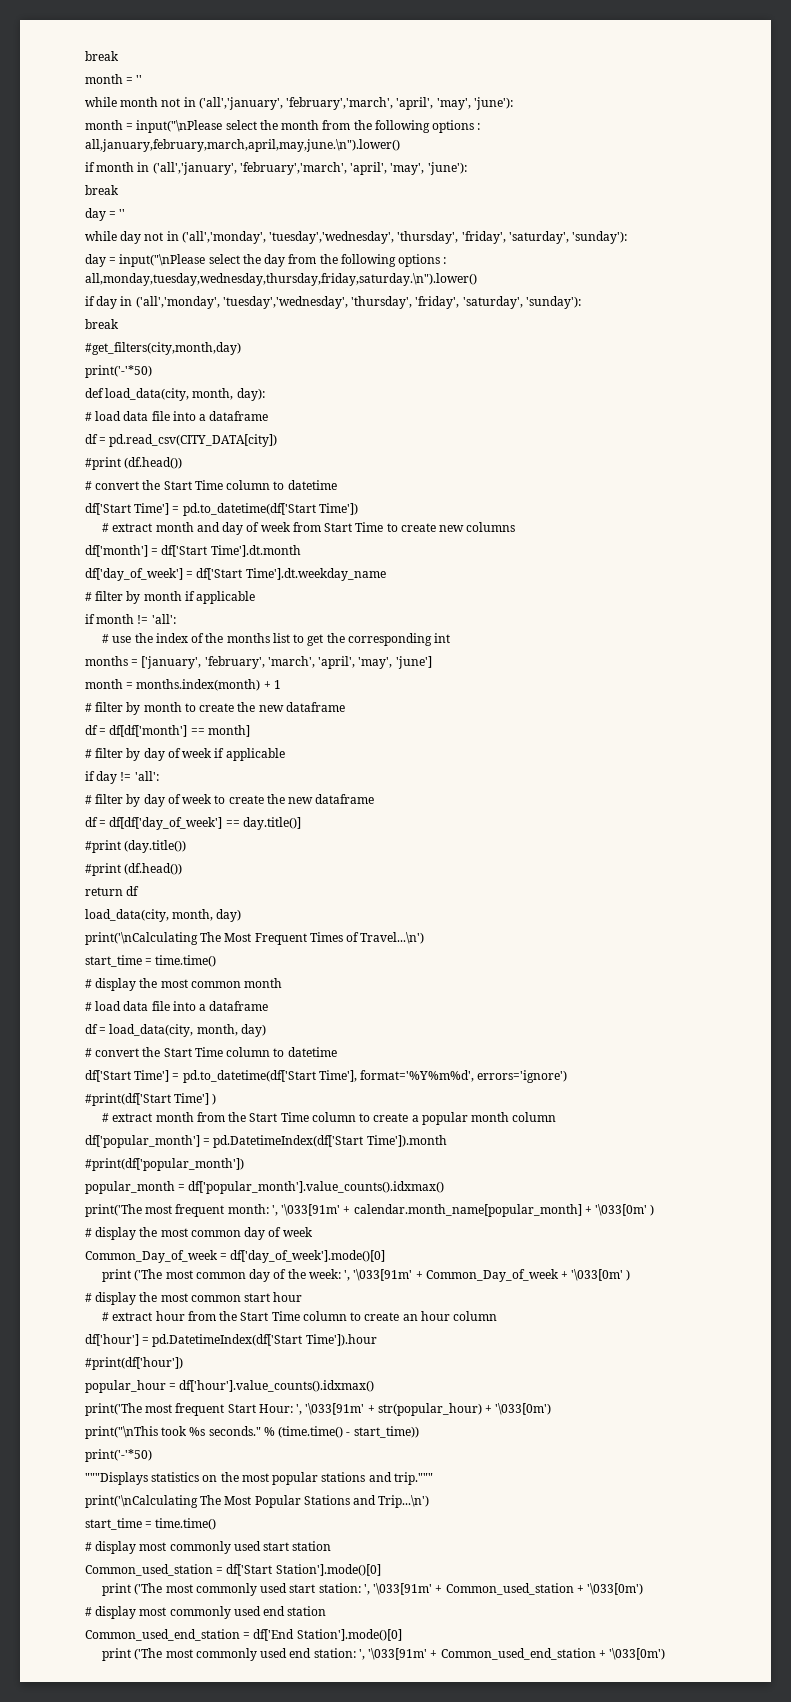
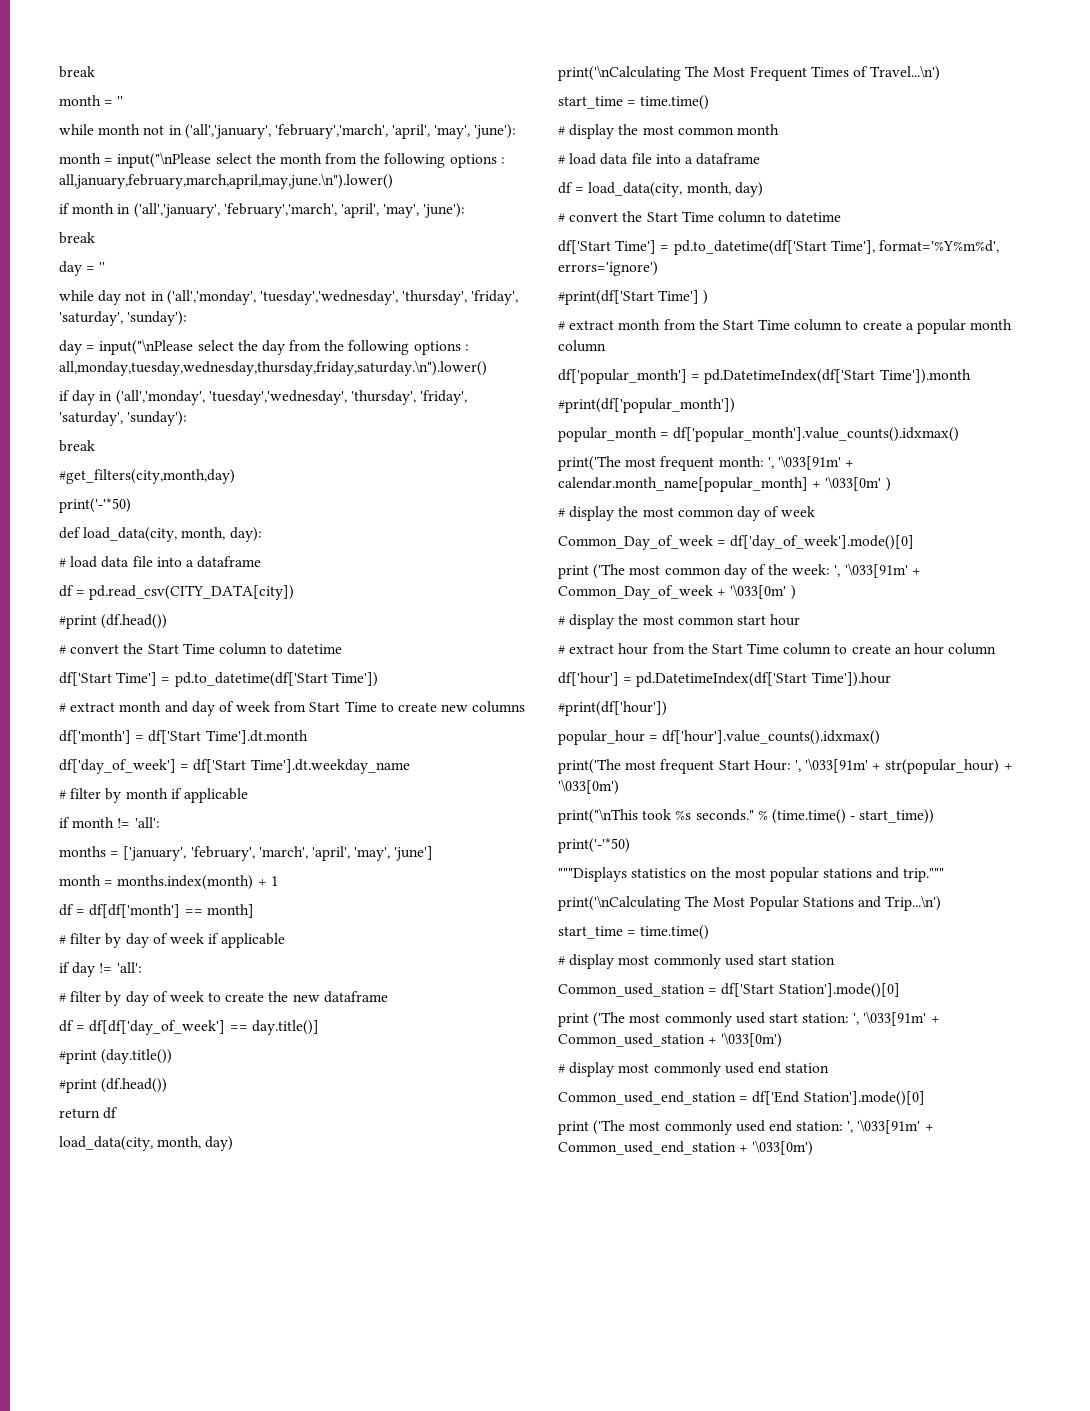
[102,633,450,646] // # use the index of the months list to get the corresponding int -> (160, 822) none
[85,702,345,715] // # filter by month to create the new dataframe -> (278, 881) none

